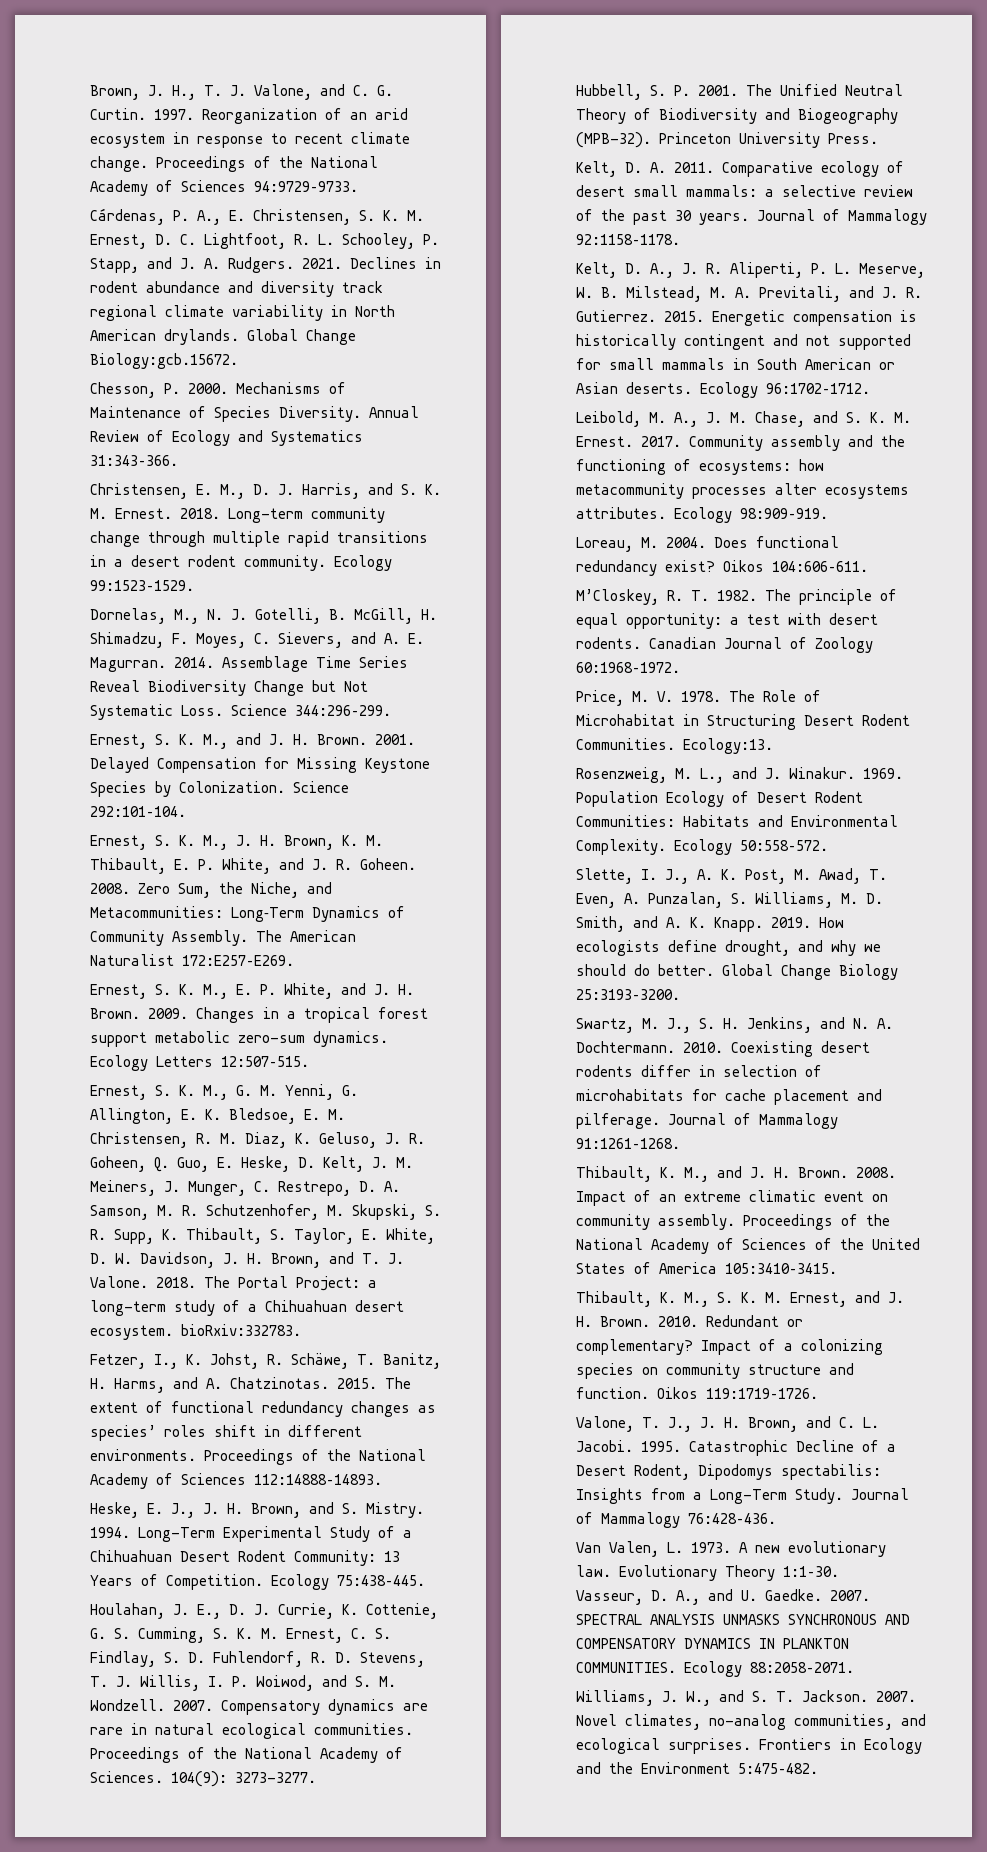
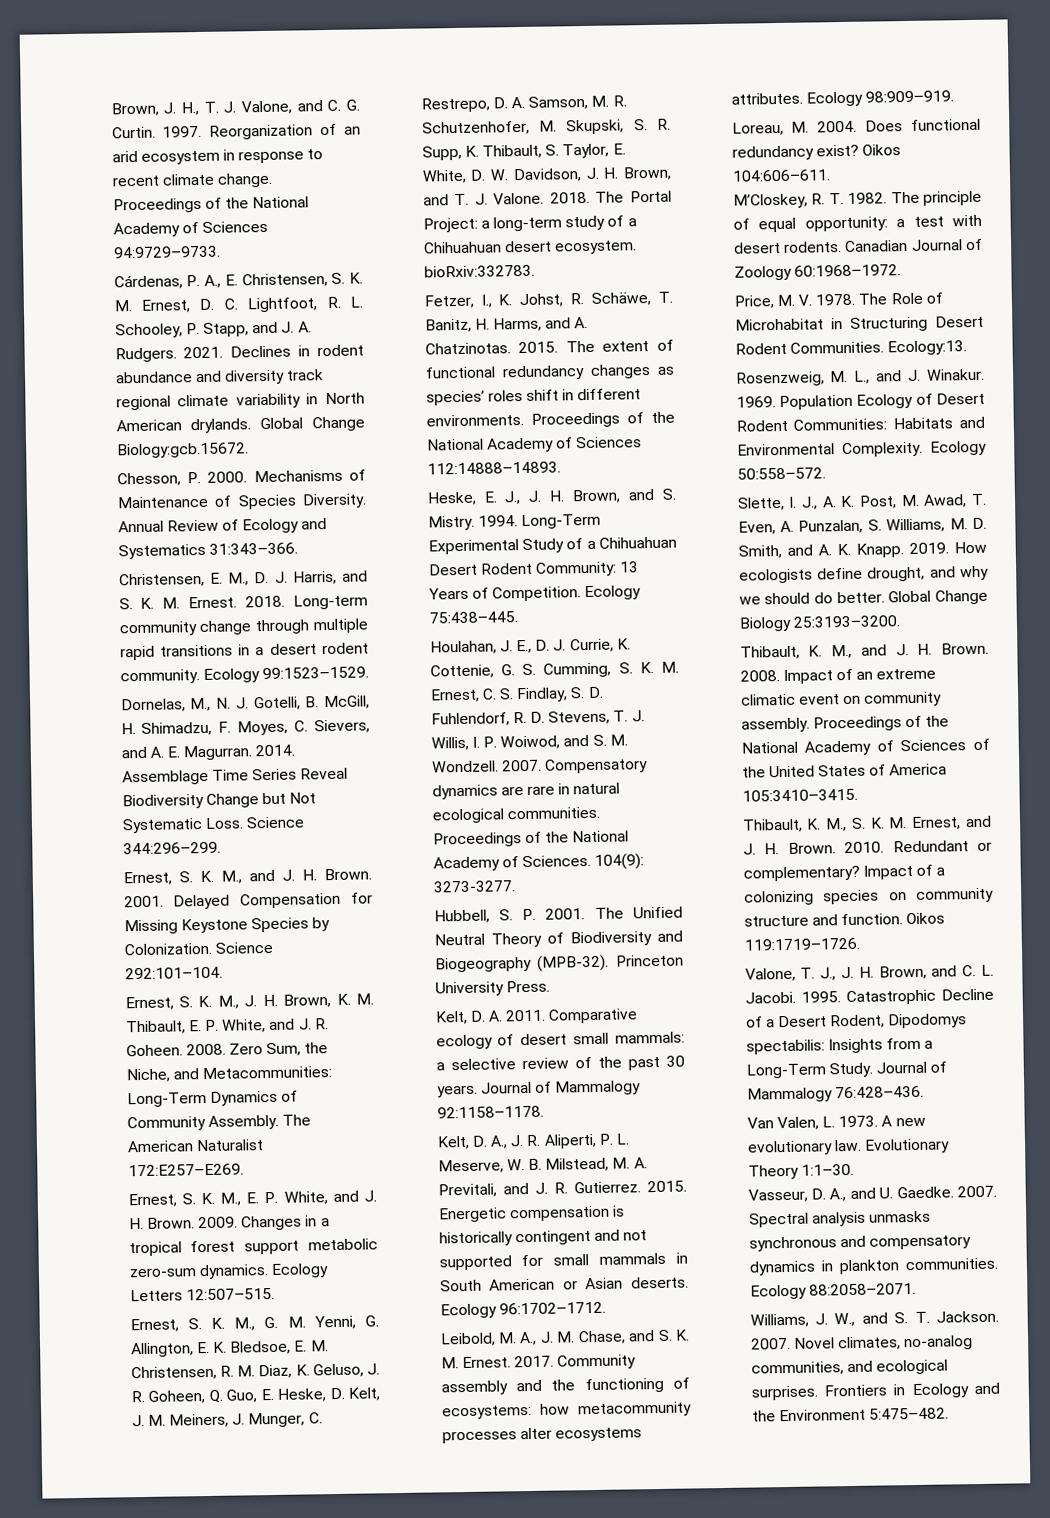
[575,1017,893,1033] [575,1041,870,1057] [575,1065,822,1077] [575,1089,882,1105] [575,1113,838,1129] [575,1138,680,1149] // Swartz, M. J., S. H. Jenkins, and N. A. Dochtermann. 2010. Coexisting desert rodents differ in selection of microhabitats for cache placement and pilferage. Journal of Mammalogy 91:1261–1268. -> (900, 621) none
[575,1614,910,1625] [575,1638,849,1649] [575,1662,676,1673] SPECTRAL ANALYSIS UNMASKS SYNCHRONOUS AND COMPENSATORY DYNAMICS IN PLANKTON COMMUNITIES. -> [748,1210,931,1228] [748,1235,971,1252] [748,1257,998,1276] Spectral analysis unmasks synchronous and compensatory dynamics in plankton communities.

